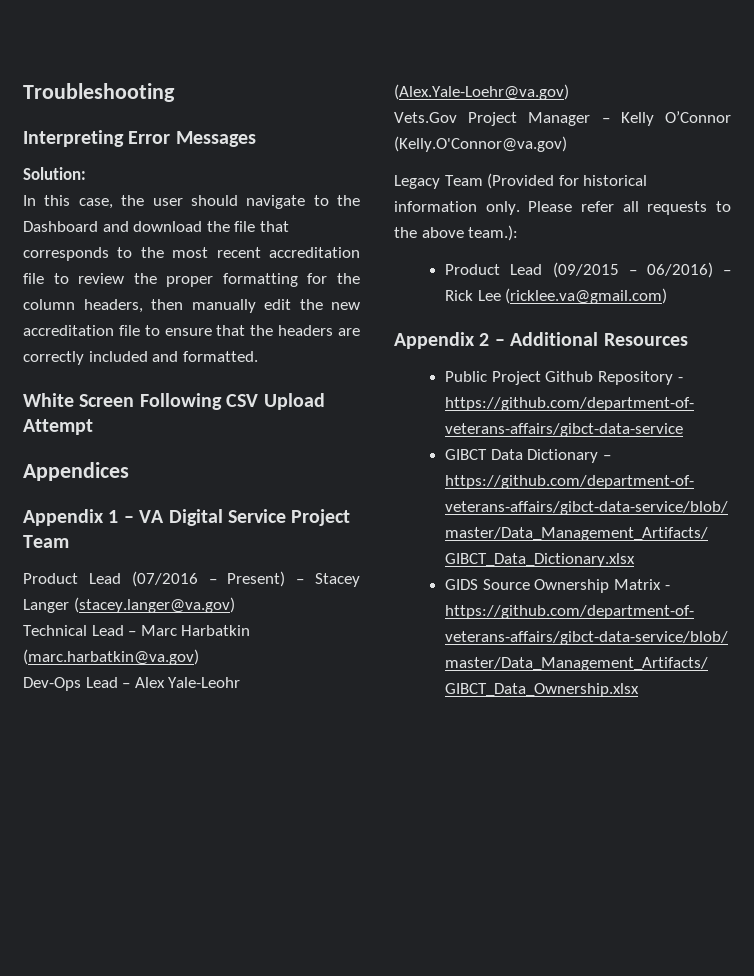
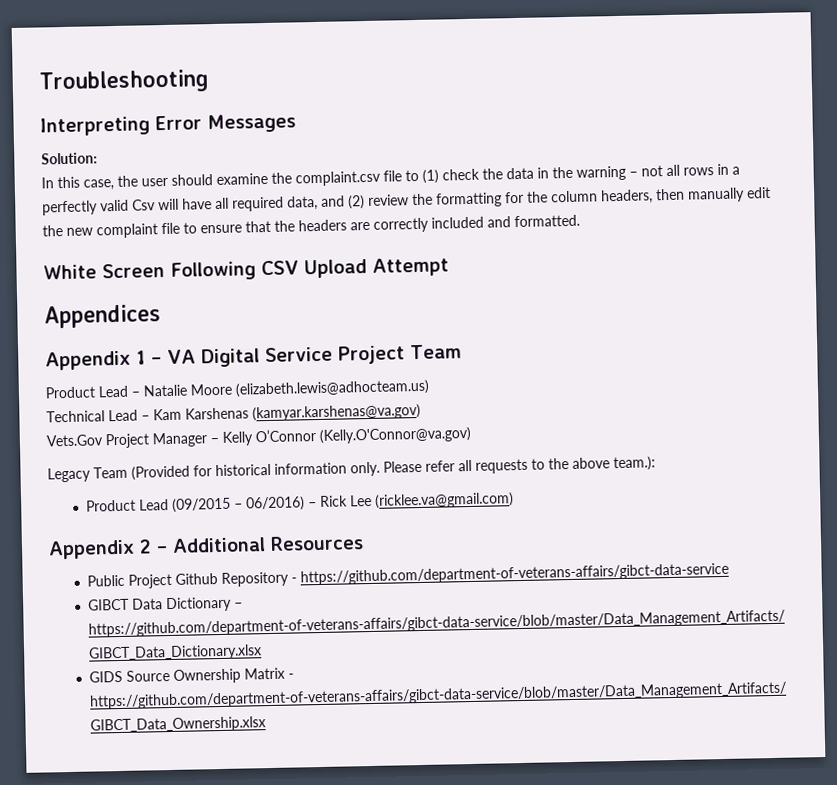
[246,195,360,209] [23,221,289,232] [23,247,360,261] [23,273,69,284] navigate to the Dashboard and download the file that corresponds to the most recent accreditation file to -> [216,163,740,187] [42,195,365,216] examine the complaint.csv file to (1) check the data in the warning – not all rows in a perfectly valid Csv will have all required data, and (2)
[166,276,214,287] proper -> (433, 199) none
[23,325,114,336] accreditation -> [96,223,158,239] complaint
[131,571,360,587] [23,597,235,613] [23,625,251,636] [23,649,199,665] [23,677,241,691] [394,84,569,100] (07/2016 – Present) – Stacey Langer (stacey.langer@va.gov) // Technical Lead – Marc Harbatkin (marc.harbatkin@va.gov) // Dev-Ops Lead – Alex Yale-Leohr (Alex.Yale-Loehr@va.gov) -> [131,379,430,398] [46,403,421,423] – Natalie Moore (elizabeth.lewis@adhocteam.us) // Technical Lead – Kam Karshenas (kamyar.karshenas@va.gov)

